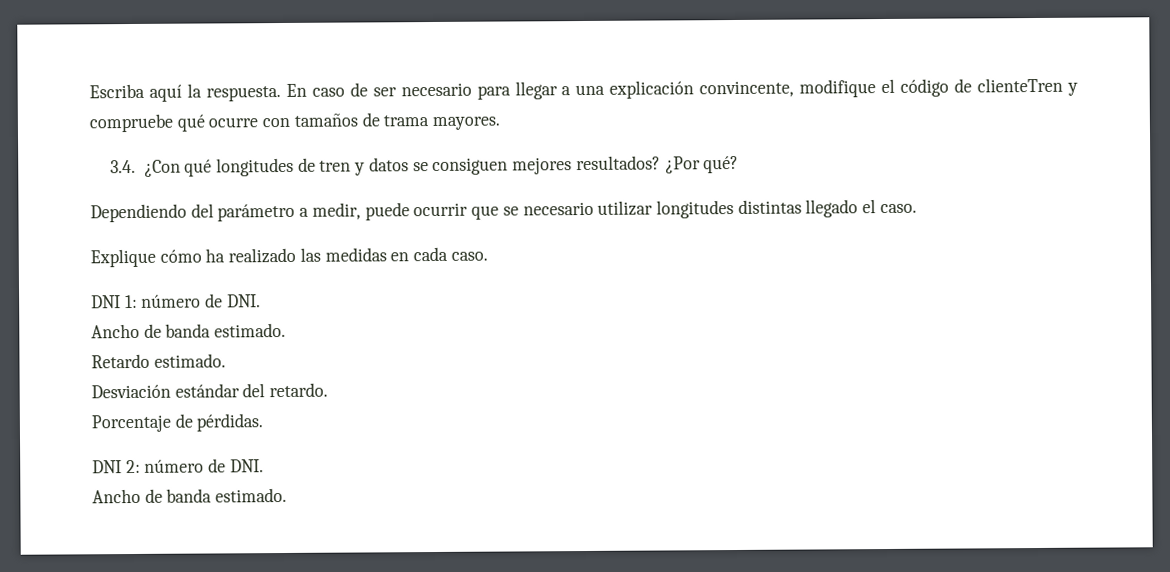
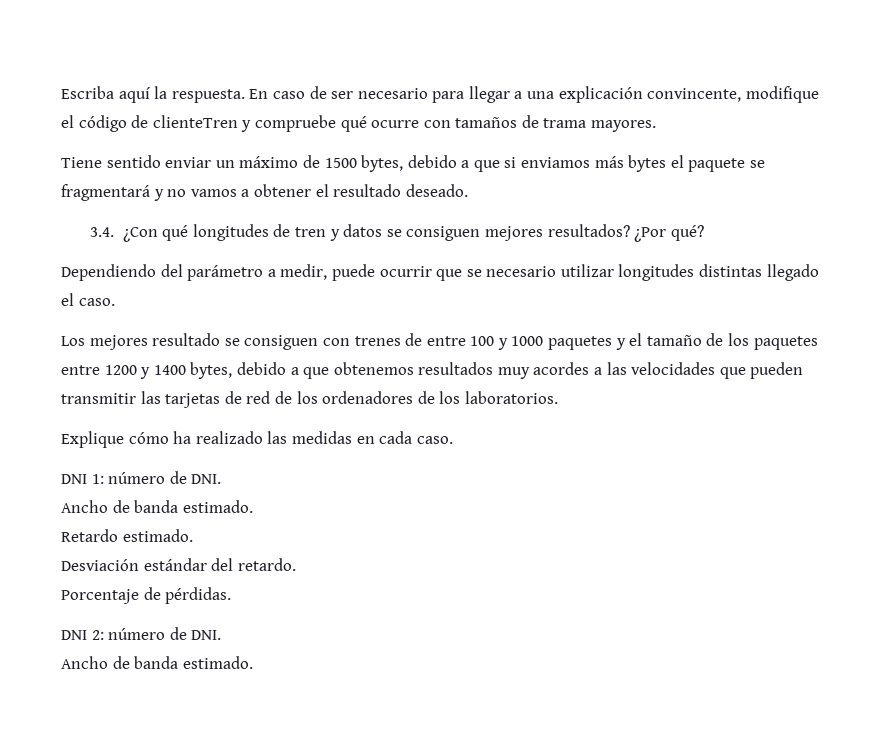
(501, 123) none -> [61,155,766,172] [61,184,468,201] // Tiene sentido enviar un máximo de 1500 bytes, debido a que si enviamos más bytes el paquete se fragmentará y no vamos a obtener el resultado deseado.
(917, 208) none -> [61,333,818,350] [61,362,804,379] [61,391,558,408] // Los mejores resultado se consiguen con trenes de entre 100 y 1000 paquetes y el tamaño de los paquetes entre 1200 y 1400 bytes, debido a que obtenemos resultados muy acordes a las velocidades que pueden transmitir las tarjetas de red de los ordenadores de los laboratorios.

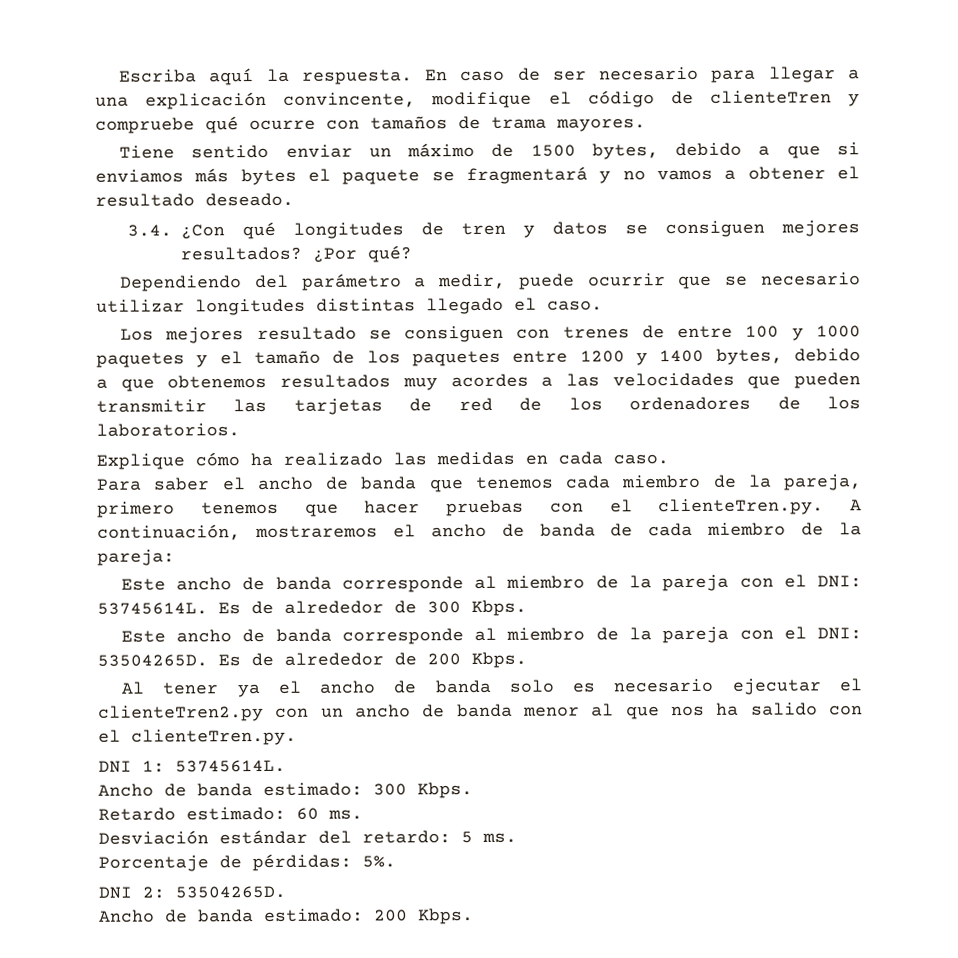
(453, 440) none -> [96,474,862,493] [97,498,862,518] [97,522,862,541] [97,549,175,566] [120,574,863,593] [97,599,527,617] [120,626,863,645] [97,651,527,669] [120,678,863,698] [98,702,864,722] [98,728,297,746] // Para saber el ancho de banda que tenemos cada miembro de la pareja, primero tenemos que hacer pruebas con el clienteTren.py. A continuación, mostraremos el ancho de banda de cada miembro de la pareja: // Este ancho de banda corresponde al miembro de la pareja con el DNI: 53745614L. Es de alrededor de 300 Kbps. // Este ancho de banda corresponde al miembro de la pareja con el DNI: 53504265D. Es de alrededor de 200 Kbps. // Al tener ya el ancho de banda solo es necesario ejecutar el clienteTren2.py con un ancho de banda menor al que nos ha salido con el clienteTren.py.
[108,471,222,484] [61,500,253,513] [61,529,193,542] número de DNI. // Ancho de banda estimado. // Retardo estimado. -> [175,759,286,773] [98,782,473,799] [98,806,363,821] 53745614L. // Ancho de banda estimado: 300 Kbps. // Retardo estimado: 60 ms.
[237,558,296,571] retardo. -> [362,830,517,844] retardo: 5 ms.
[165,587,232,604] pérdidas. -> [252,853,396,872] pérdidas: 5%.
[108,627,222,640] [61,656,253,669] número de DNI. // Ancho de banda estimado. -> [175,885,286,899] [99,908,474,925] 53504265D. // Ancho de banda estimado: 200 Kbps.

